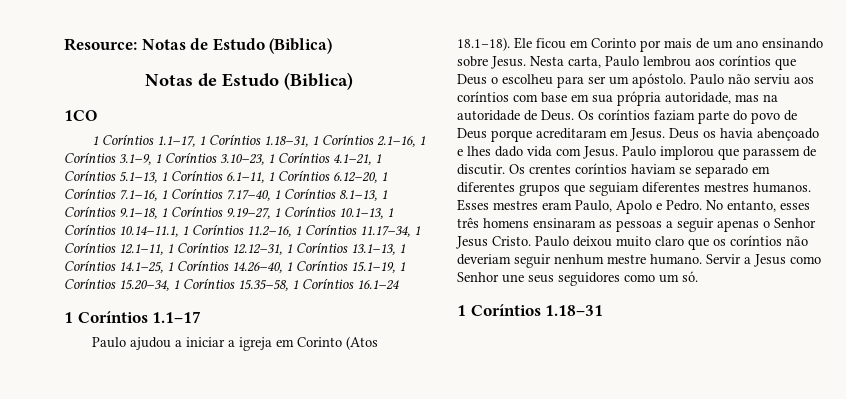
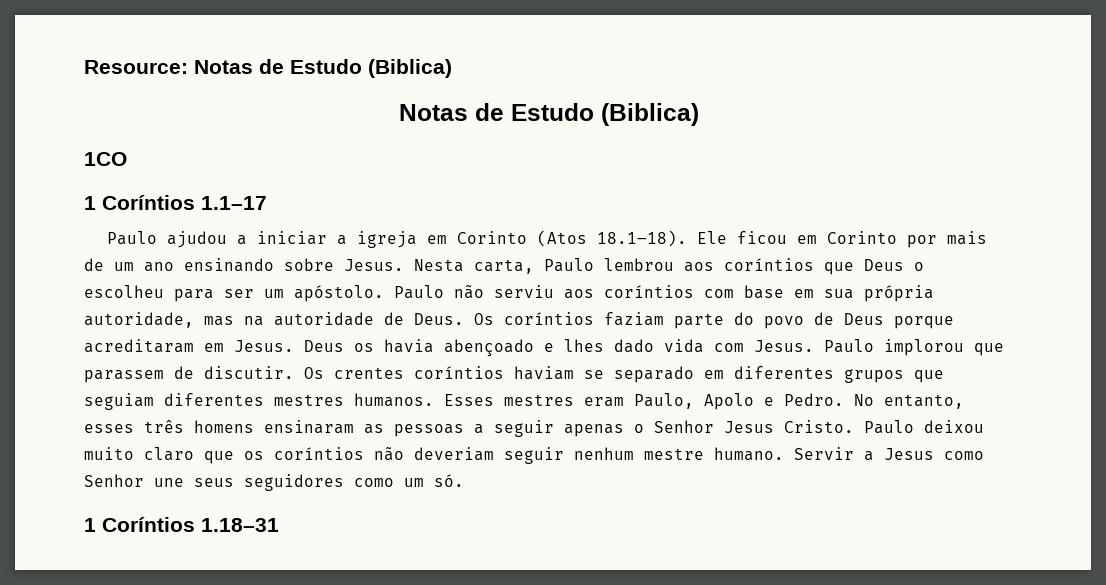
[92,134,427,147] [64,152,382,165] [64,170,388,183] [64,188,388,201] [64,206,394,219] [64,224,421,237] [64,242,406,255] [64,260,406,273] [64,278,399,291] // 1 Coríntios 1.1–17, 1 Coríntios 1.18–31, 1 Coríntios 2.1–16, 1 Coríntios 3.1–9, 1 Coríntios 3.10–23, 1 Coríntios 4.1–21, 1 Coríntios 5.1–13, 1 Coríntios 6.1–11, 1 Coríntios 6.12–20, 1 Coríntios 7.1–16, 1 Coríntios 7.17–40, 1 Coríntios 8.1–13, 1 Coríntios 9.1–18, 1 Coríntios 9.19–27, 1 Coríntios 10.1–13, 1 Coríntios 10.14–11.1, 1 Coríntios 11.2–16, 1 Coríntios 11.17–34, 1 Coríntios 12.1–11, 1 Coríntios 12.12–31, 1 Coríntios 13.1–13, 1 Coríntios 14.1–25, 1 Coríntios 14.26–40, 1 Coríntios 15.1–19, 1 Coríntios 15.20–34, 1 Coríntios 15.35–58, 1 Coríntios 16.1–24 -> (127, 159) none

